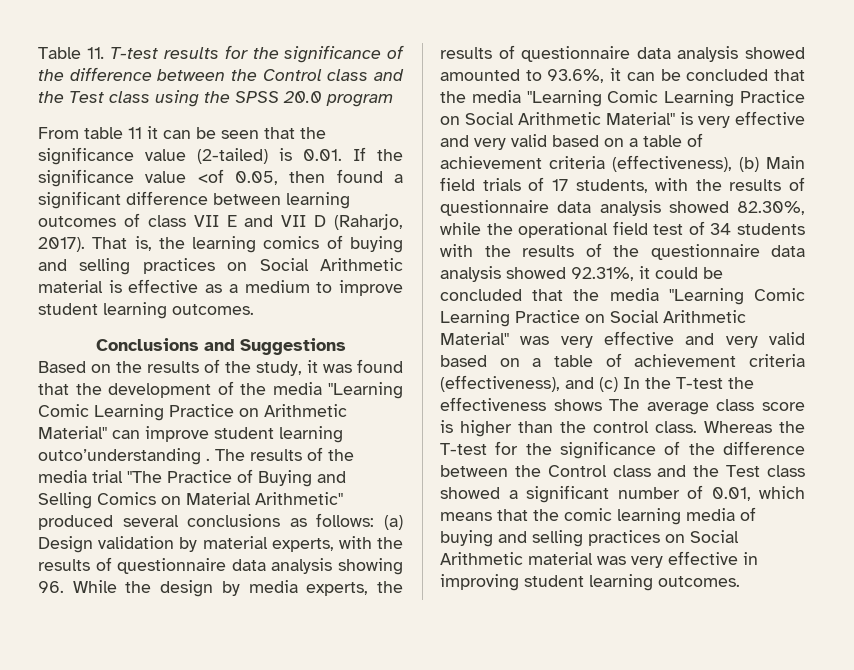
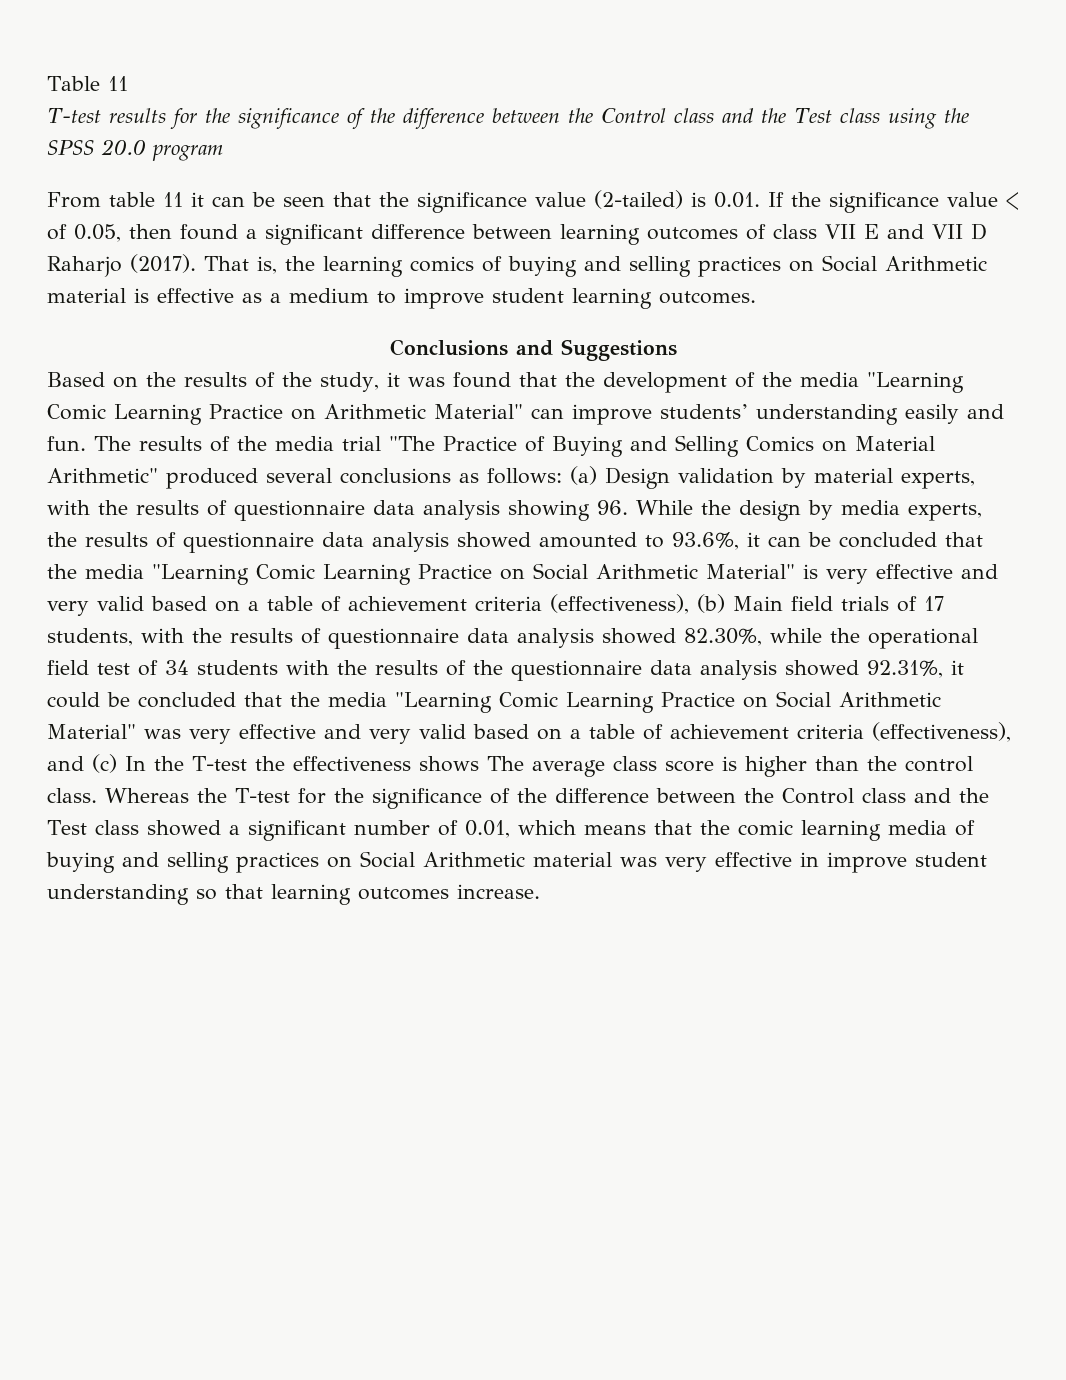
[86,47,105,59] 11. -> [107,76,128,91] 11 //
[197,169,224,183] <of -> [1006,192,1019,210] [47,224,67,240] < of
[334,214,403,230] [38,237,85,252] (Raharjo, 2017). -> [47,254,196,277] Raharjo (2017).
[214,426,343,443] [38,448,210,465] student learning outco’understanding . -> [660,404,1004,425] [47,436,86,451] students’ understanding easily and fun.
[440,574,740,591] improving student learning outcomes. -> [827,852,987,873] [47,884,540,905] improve student understanding so that learning outcomes increase.

